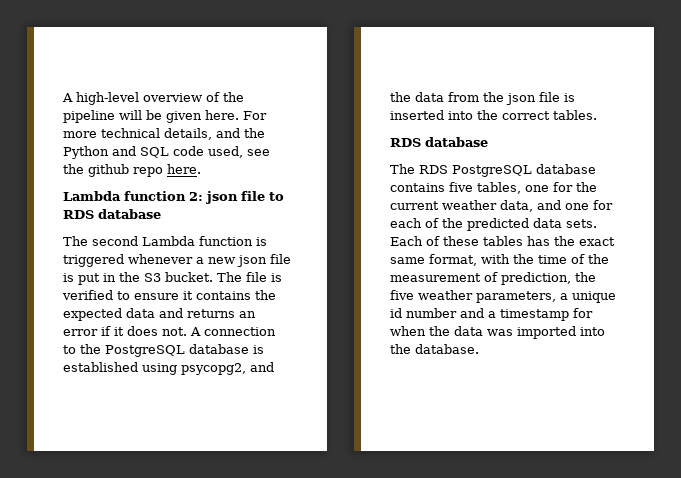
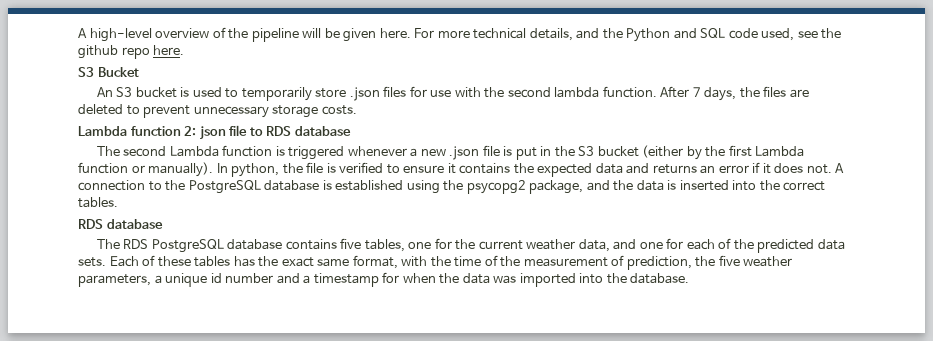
(201, 169) none -> [78,67,139,77] [96,86,809,101] [78,104,357,118] // S3 Bucket // An S3 bucket is used to temporarily store .json files for use with the second lambda function. After 7 days, the files are deleted to prevent unnecessary storage costs.
[237,255,267,267] json -> [449,146,480,160] .json
[165,272,242,282] bucket. The -> [597,145,805,160] [78,162,303,177] bucket (either by the first Lambda function or manually). In python, the
[181,362,274,375] [390,92,560,105] psycopg2, and the data from the json file -> [443,180,664,194] the psycopg2 package, and the data

